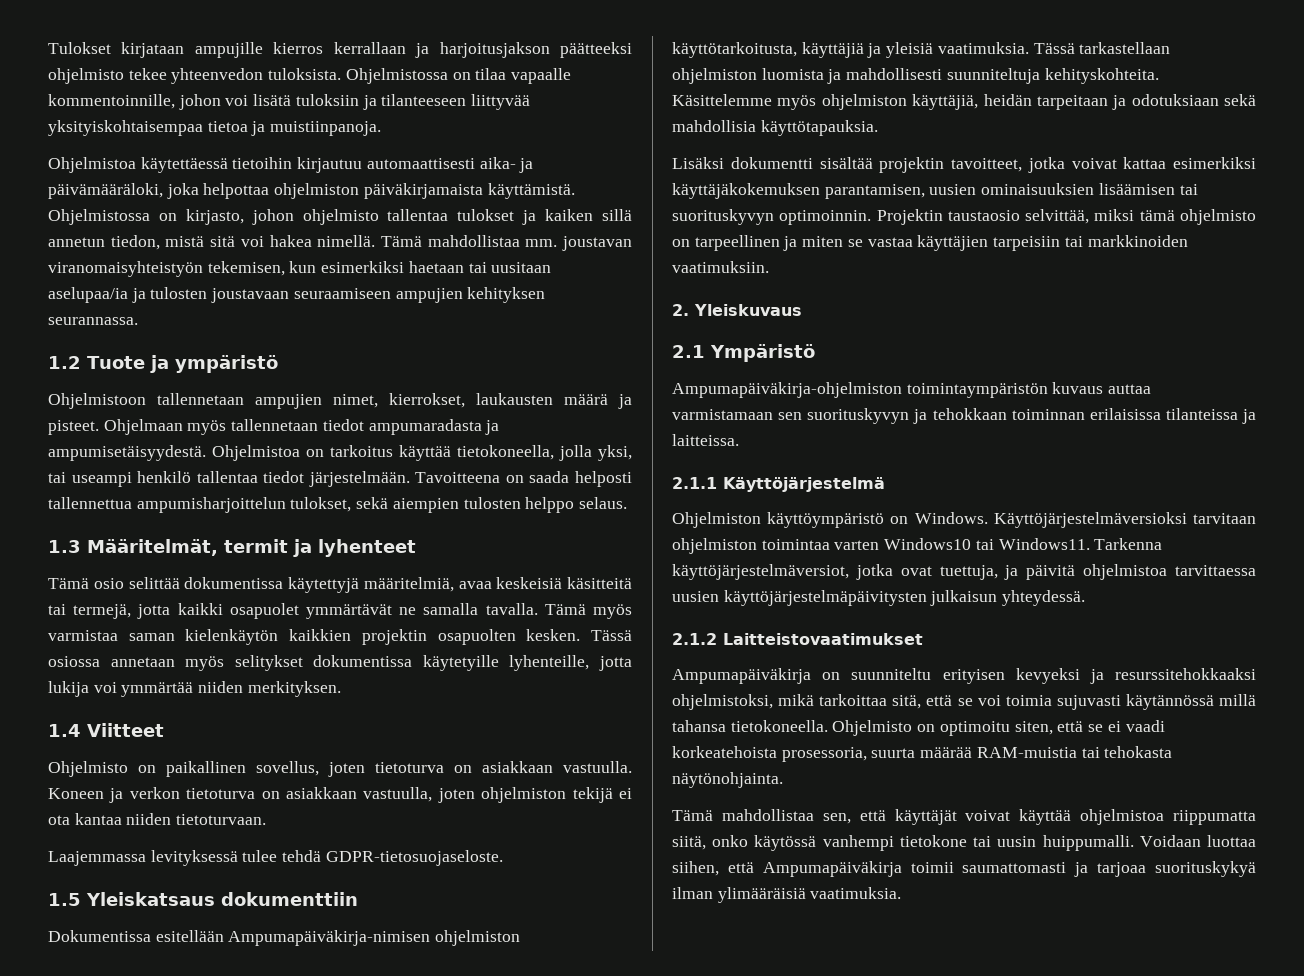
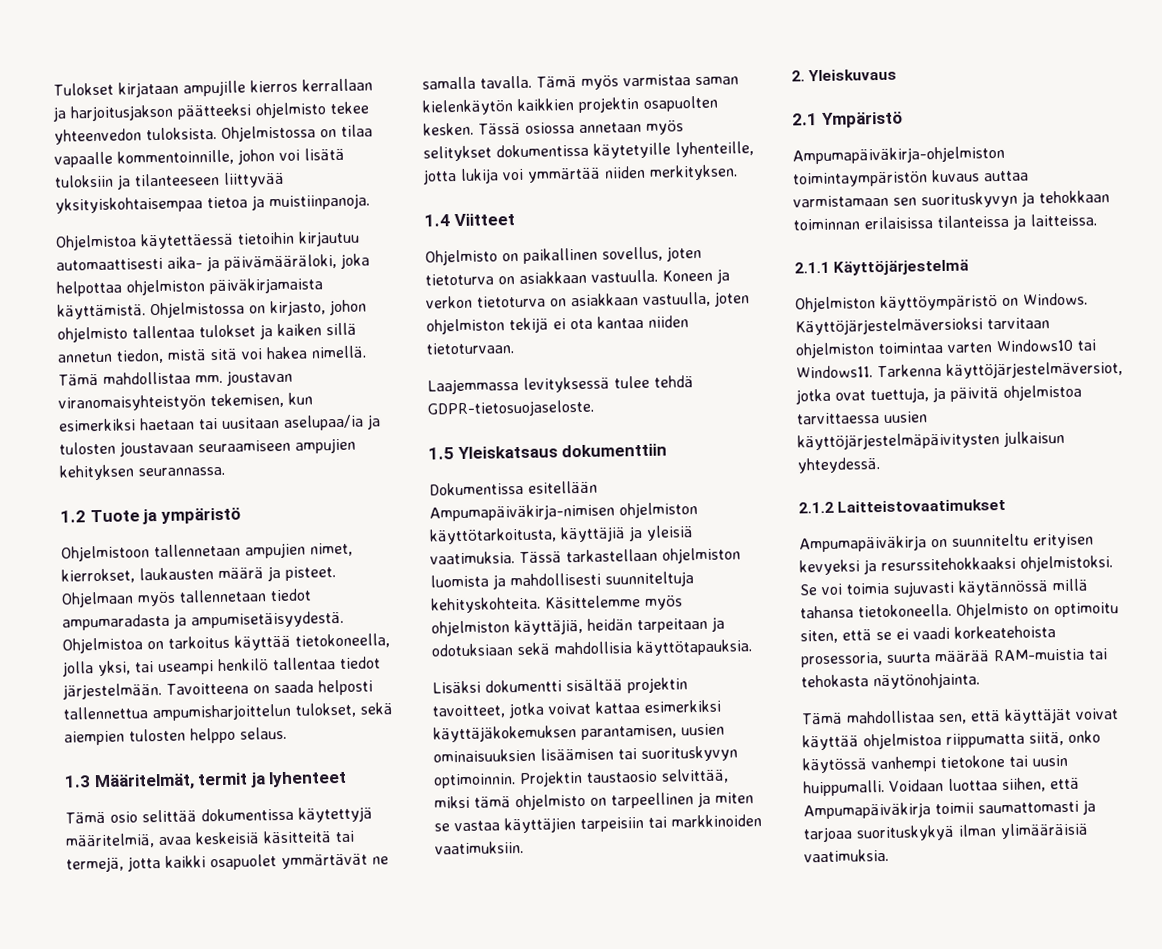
[672,694,973,710] ohjelmistoksi, mikä tarkoittaa sitä, että se -> [1020,555,1113,572] [799,584,818,596] ohjelmistoksi. Se

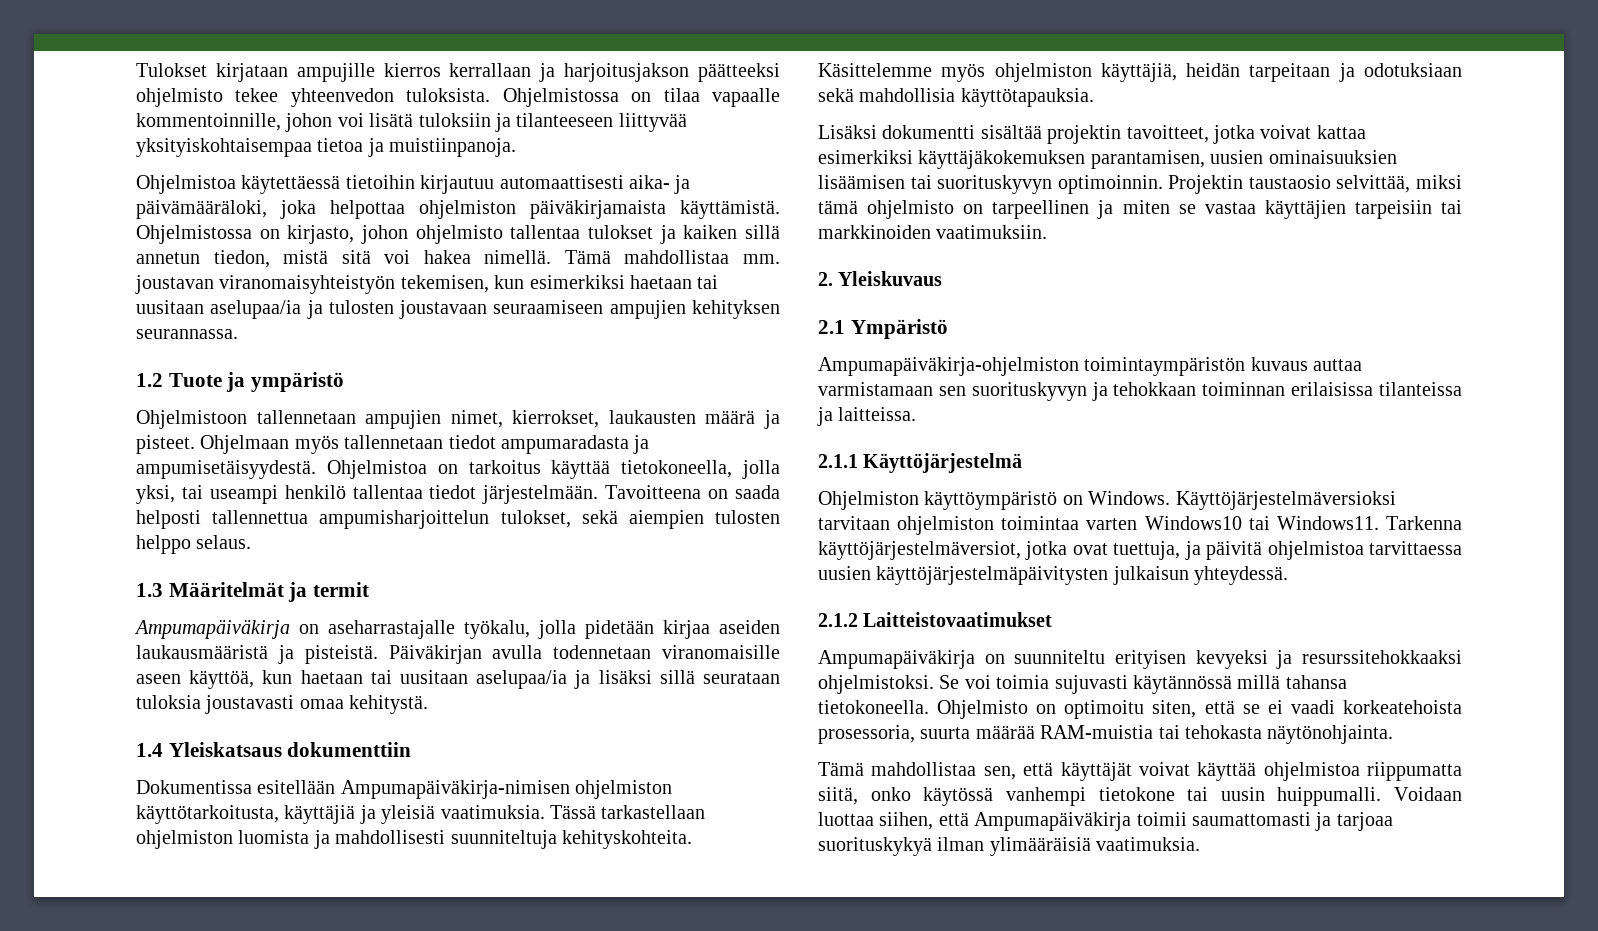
[93,773,195,791] Määritelmät, -> [168,582,308,602] Määritelmät ja
[249,770,348,788] [65,806,373,824] [65,830,355,849] [66,853,389,873] [422,74,739,90] [422,95,718,116] [423,119,684,136] [423,141,754,162] [422,164,738,185] [424,213,515,227] [425,245,702,266] [425,268,730,286] [426,291,750,309] [426,315,689,335] [426,342,514,355] [427,375,694,395] [427,399,595,418] [428,447,454,460] ja lyhenteet // Tämä osio selittää dokumentissa käytettyjä määritelmiä, avaa keskeisiä käsitteitä tai termejä, jotta kaikki osapuolet ymmärtävät ne samalla tavalla. Tämä myös varmistaa saman kielenkäytön kaikkien projektin osapuolten kesken. Tässä osiossa annetaan myös selitykset dokumentissa käytetyille lyhenteille, jotta lukija voi ymmärtää niiden merkityksen. // 1.4 Viitteet // Ohjelmisto on paikallinen sovellus, joten tietoturva on asiakkaan vastuulla. Koneen ja verkon tietoturva on asiakkaan vastuulla, joten ohjelmiston tekijä ei ota kantaa niiden tietoturvaan. // Laajemmassa levityksessä tulee tehdä GDPR-tietosuojaseloste. // 1.5 -> [134,619,780,639] [136,645,780,664] [136,670,780,689] [136,695,429,714] [136,743,163,757] // Ampumapäiväkirja on aseharrastajalle työkalu, jolla pidetään kirjaa aseiden laukausmääristä ja pisteistä. Päiväkirjan avulla todennetaan viranomaisille aseen käyttöä, kun haetaan tai uusitaan aselupaa/ia ja lisäksi sillä seurataan tuloksia joustavasti omaa kehitystä. // 1.4

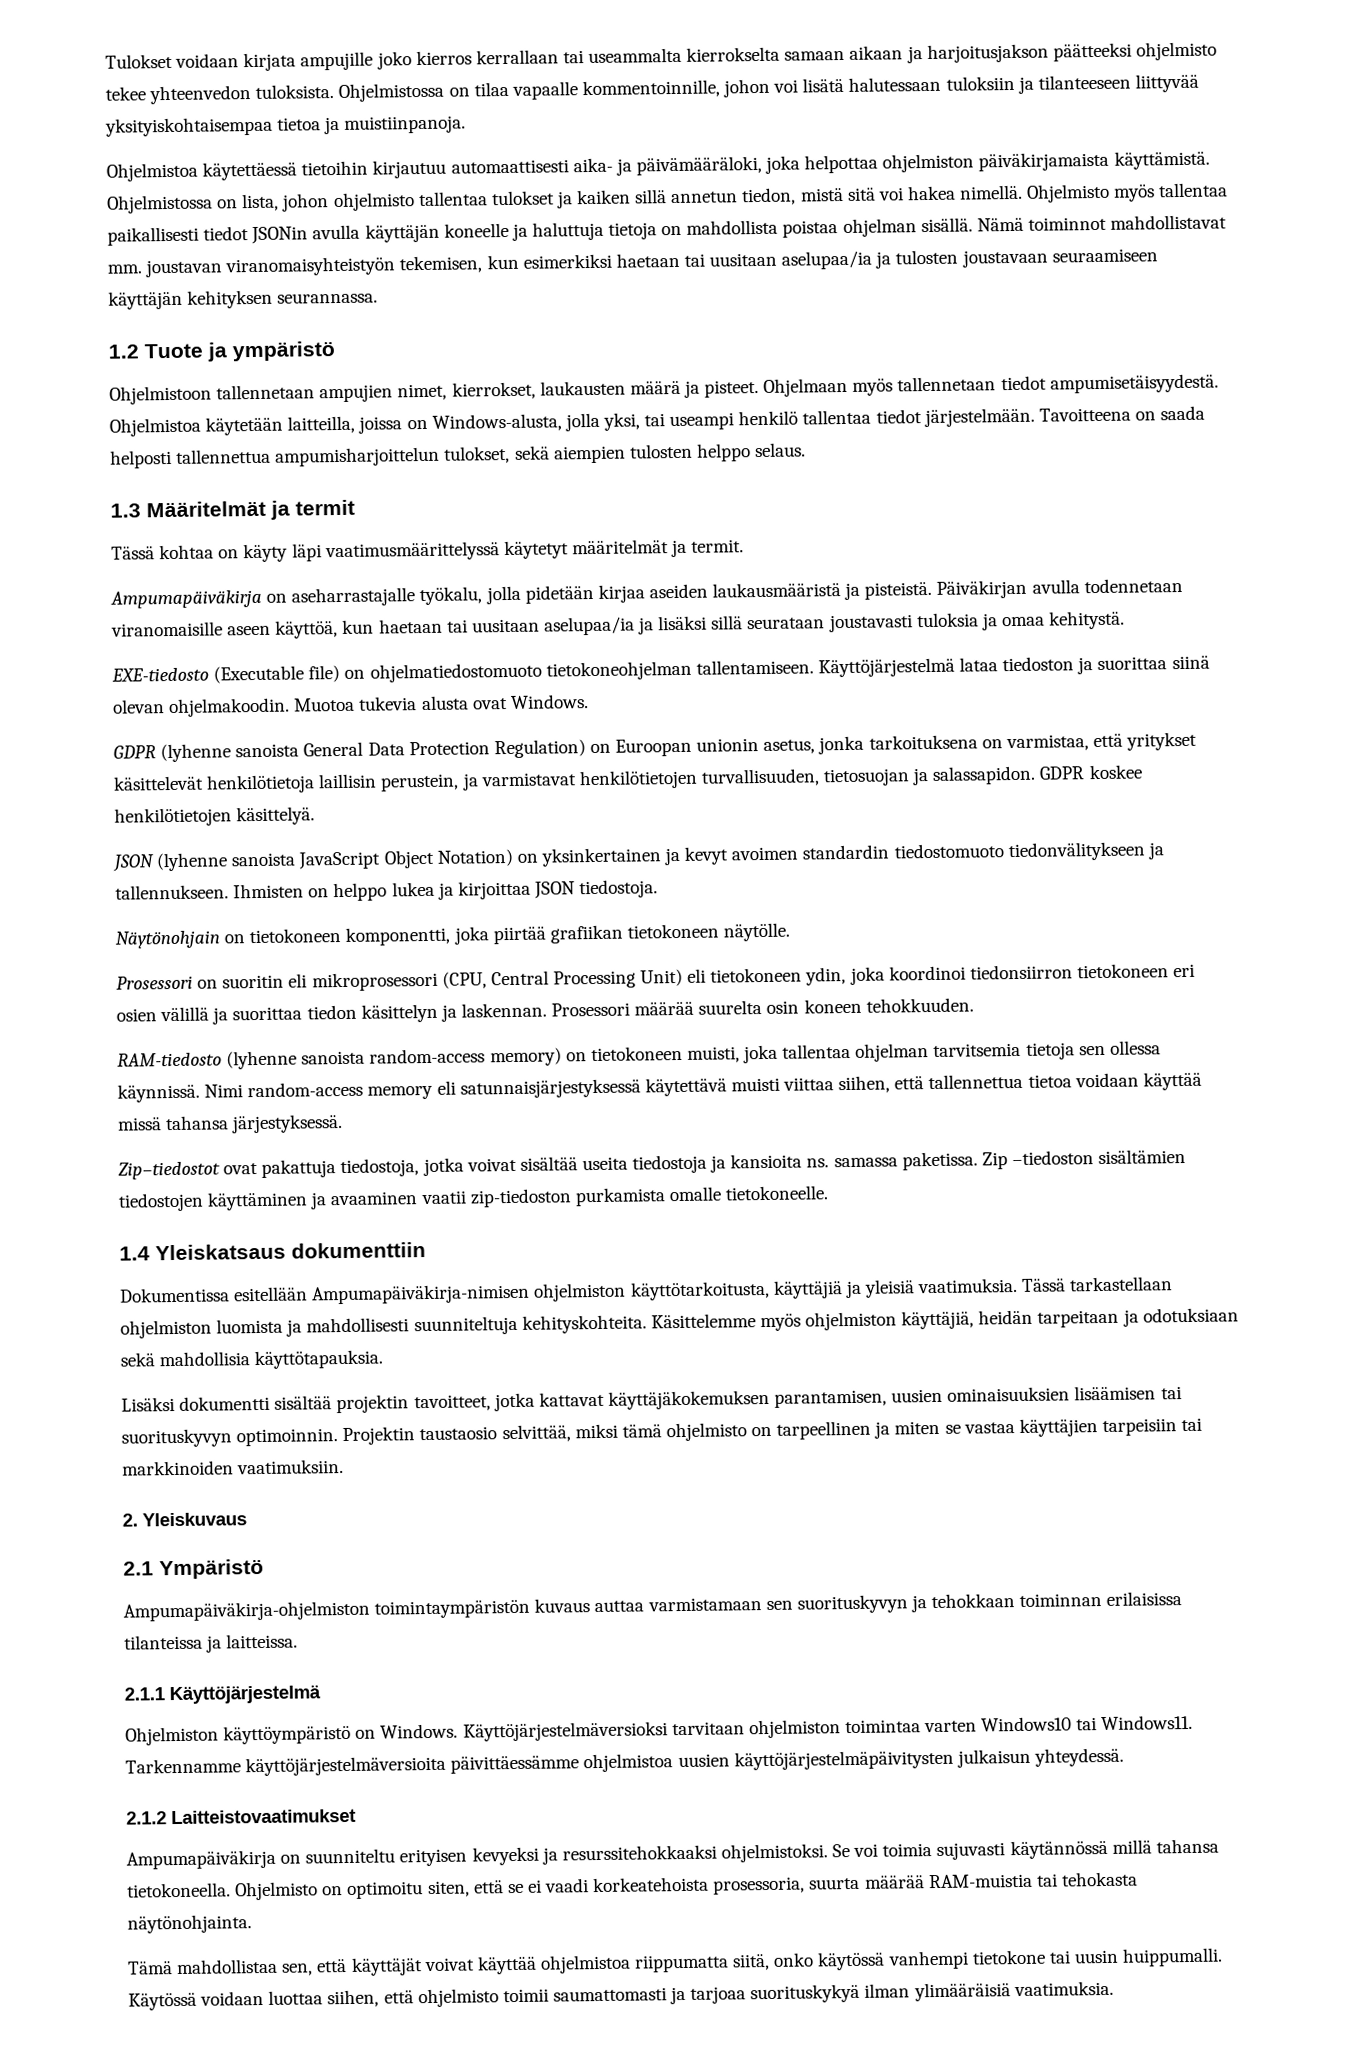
[215,63,532,82] kirjataan ampujille kierros kerrallaan -> [175,45,904,72] voidaan kirjata ampujille joko kierros kerrallaan tai useammalta kierrokselta samaan aikaan
(414, 120) none -> [848,76,942,92] halutessaan
[287,225,355,244] kirjasto, -> [242,193,280,212] lista,
[564,250,730,264] Tämä mahdollistaa -> [1026,182,1229,203] [107,214,1228,246] Ohjelmisto myös tallentaa paikallisesti tiedot JSONin avulla käyttäjän koneelle ja haluttuja tietoja on mahdollista poistaa ohjelman sisällä. Nämä toiminnot mahdollistavat
[609,300,686,319] ampujien -> [108,290,183,310] käyttäjän
[501,435,650,454] [136,460,733,479] ampumaradasta ja ampumisetäisyydestä. Ohjelmistoa on tarkoitus käyttää tietokoneella, -> [1049,373,1219,394] [109,413,562,437] ampumisetäisyydestä. Ohjelmistoa käytetään laitteilla, joissa on Windows-alusta,
(370, 589) none -> [111,539,745,563] // Tässä kohtaa on käyty läpi vaatimusmäärittelyssä käytetyt määritelmät ja termit.
[136,695,295,714] tuloksia joustavasti -> [828,612,998,633] joustavasti tuloksia ja
(429, 704) none -> [111,655,1210,684] [112,694,589,718] [113,731,1198,763] [113,764,1143,794] [114,806,316,827] [112,841,1164,872] [115,879,659,902] [115,922,791,949] [116,963,1196,992] [116,997,974,1025] [117,1040,1161,1070] [117,1071,1202,1103] [117,1113,344,1134] [118,1148,1187,1180] [118,1185,829,1212] // EXE-tiedosto (Executable file) on ohjelmatiedostomuoto tietokoneohjelman tallentamiseen. Käyttöjärjestelmä lataa tiedoston ja suorittaa siinä olevan ohjelmakoodin. Muotoa tukevia alusta ovat Windows. // GDPR (lyhenne sanoista General Data Protection Regulation) on Euroopan unionin asetus, jonka tarkoituksena on varmistaa, että yritykset käsittelevät henkilötietoja laillisin perustein, ja varmistavat henkilötietojen turvallisuuden, tietosuojan ja salassapidon. GDPR koskee henkilötietojen käsittelyä. // JSON (lyhenne sanoista JavaScript Object Notation) on yksinkertainen ja kevyt avoimen standardin tiedostomuoto tiedonvälitykseen ja tallennukseen. Ihmisten on helppo lukea ja kirjoittaa JSON tiedostoja. // Näytönohjain on tietokoneen komponentti, joka piirtää grafiikan tietokoneen näytölle. // Prosessori on suoritin eli mikroprosessori (CPU, Central Processing Unit) eli tietokoneen ydin, joka koordinoi tiedonsiirron tietokoneen eri osien välillä ja suorittaa tiedon käsittelyn ja laskennan. Prosessori määrää suurelta osin koneen tehokkuuden. // RAM-tiedosto (lyhenne sanoista random-access memory) on tietokoneen muisti, joka tallentaa ohjelman tarvitsemia tietoja sen ollessa käynnissä. Nimi random-access memory eli satunnaisjärjestyksessä käytettävä muisti viittaa siihen, että tallennettua tietoa voidaan käyttää missä tahansa järjestyksessä. // Zip–tiedostot ovat pakattuja tiedostoja, jotka voivat sisältää useita tiedostoja ja kansioita ns. samassa paketissa. Zip –tiedoston sisältämien tiedostojen käyttäminen ja avaaminen vaatii zip-tiedoston purkamista omalle tietokoneelle.
[1260,125,1366,139] [818,150,913,164] voivat kattaa esimerkiksi -> [538,1391,605,1407] kattavat
[1385,516,1462,530] [818,541,1462,560] Tarkenna käyttöjärjestelmäversiot, jotka ovat tuettuja, ja päivitä ohjelmistoa tarvittaessa -> [125,1753,674,1777] Tarkennamme käyttöjärjestelmäversioita päivittäessämme ohjelmistoa
[1394,787,1462,801] Voidaan -> [128,1990,265,2011] Käytössä voidaan
[974,812,1132,831] Ampumapäiväkirja -> [417,1988,499,2008] ohjelmisto

